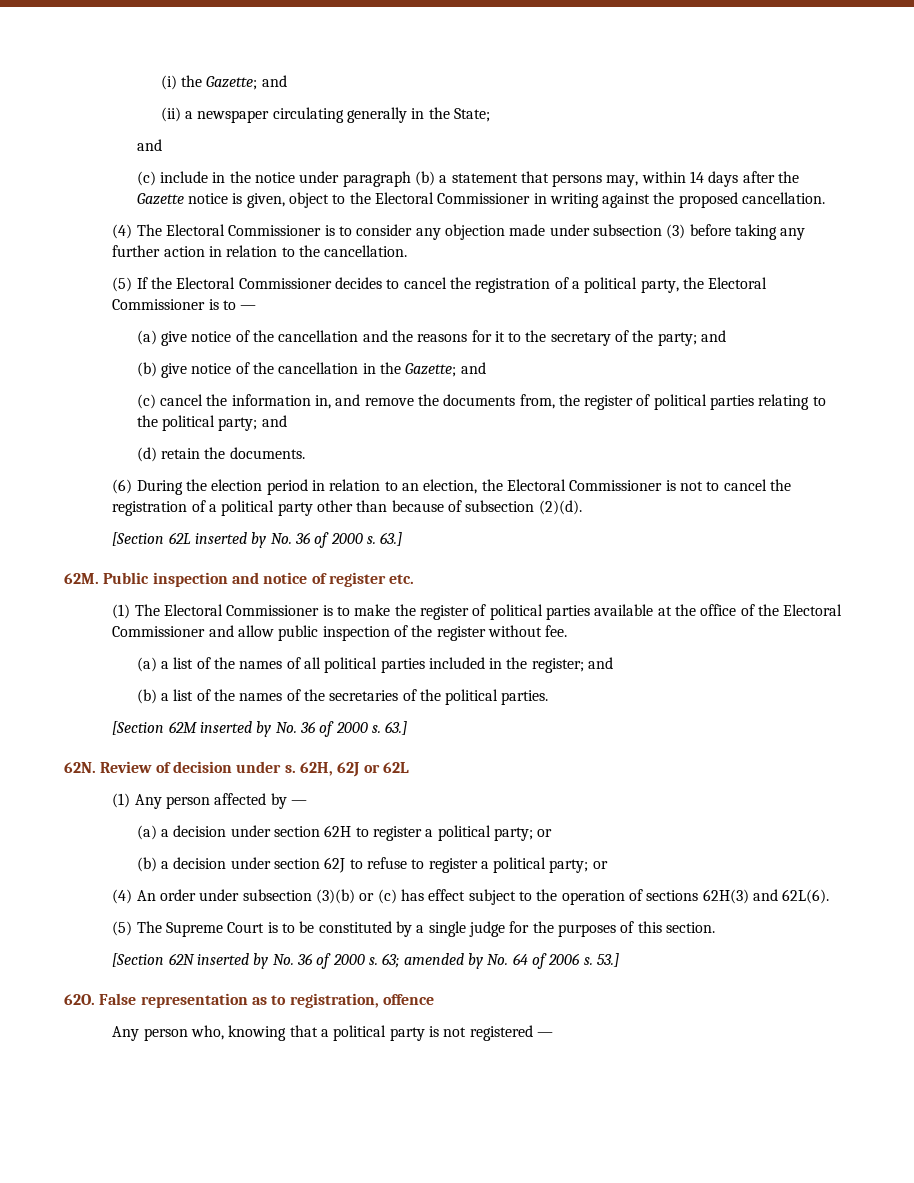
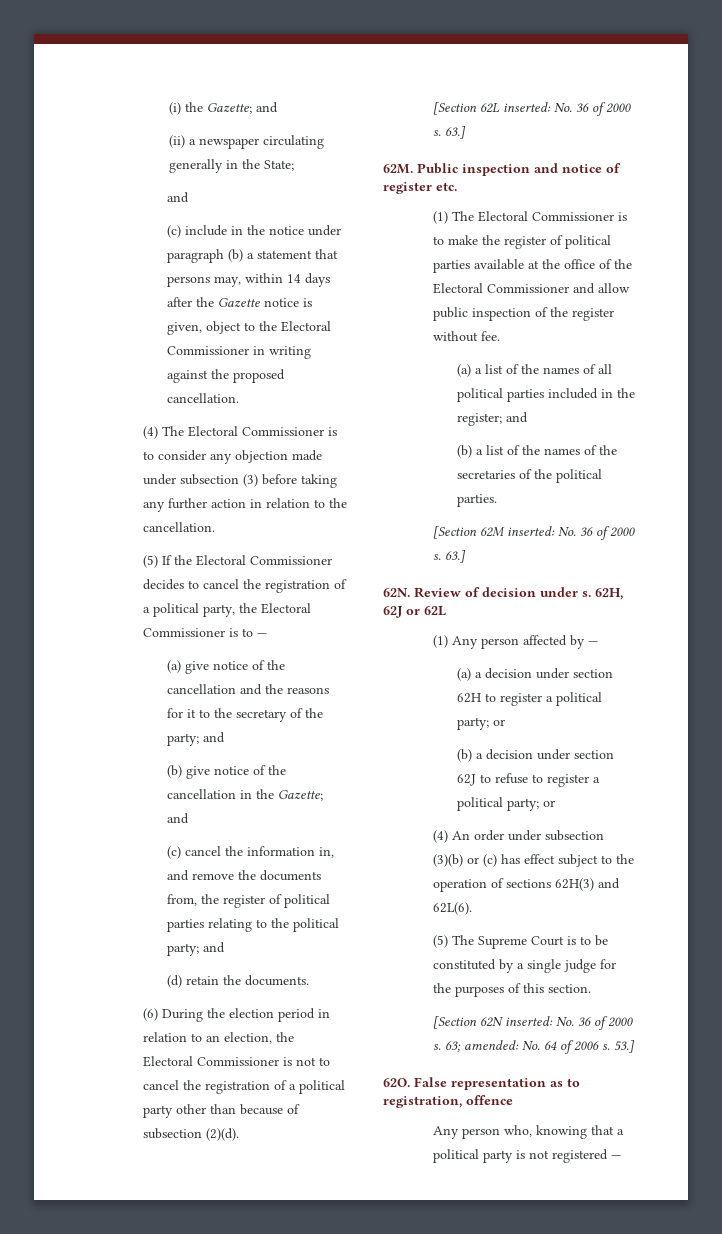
[195,532,267,548] inserted by -> [502,102,551,112] inserted:
[200,721,272,737] inserted by -> [506,526,555,536] inserted:
[197,953,269,969] inserted by -> [504,1016,553,1026] inserted:
[403,953,483,969] amended by -> [463,1040,519,1050] amended:

